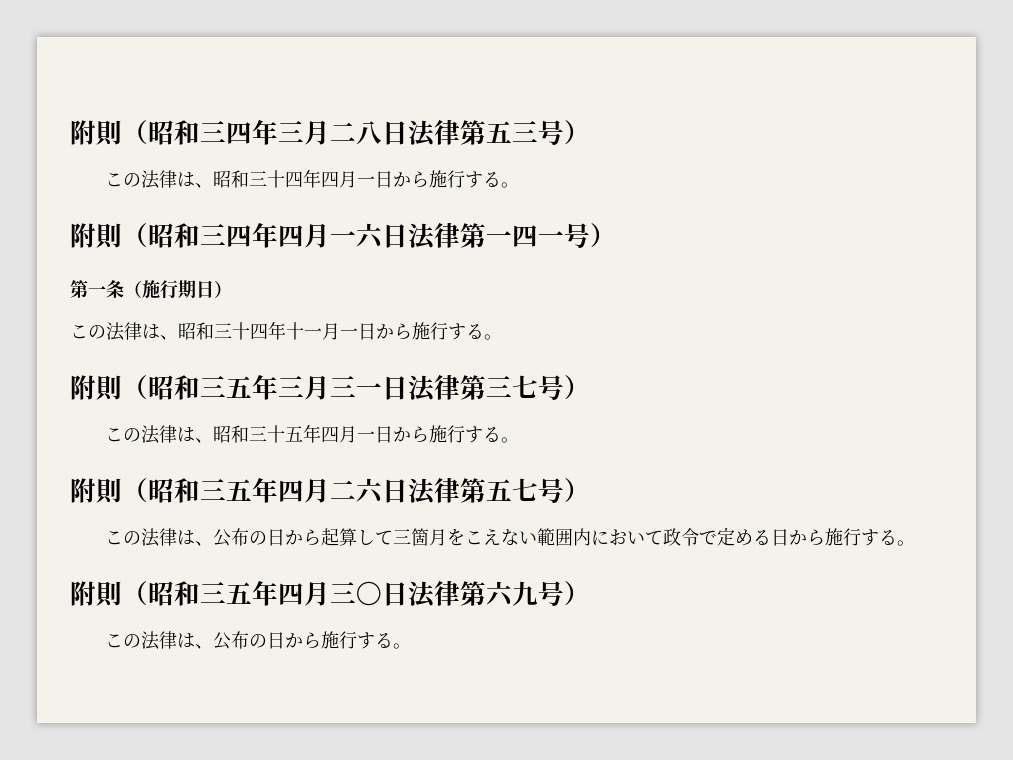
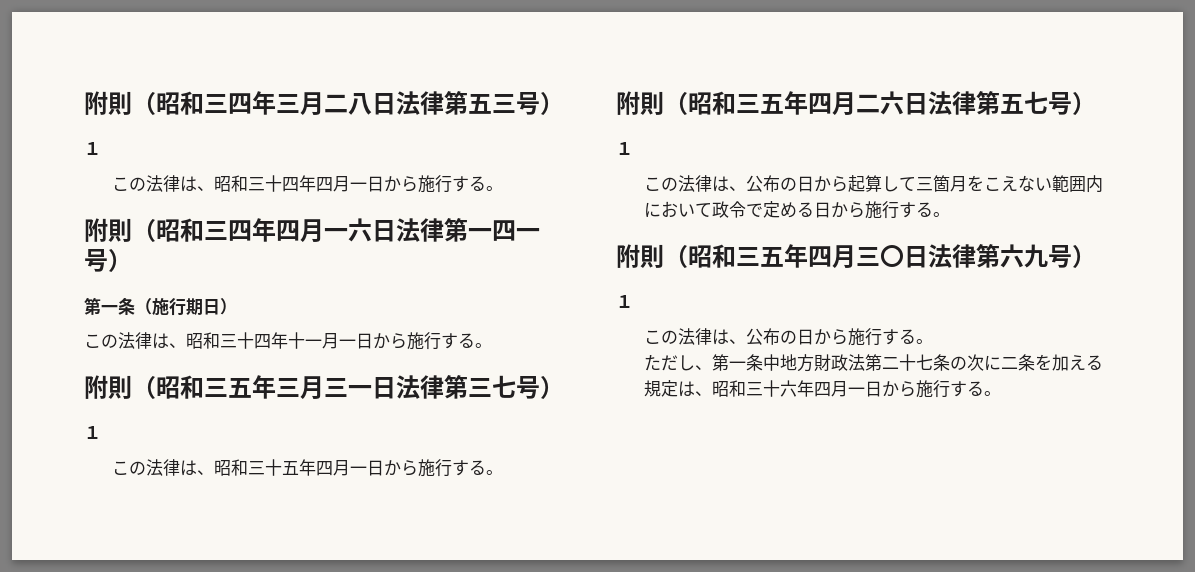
(590, 132) none -> [84,142,101,155] // １
(590, 387) none -> [84,426,101,439] // １
(590, 490) none -> [616,142,633,155] // １
(590, 593) none -> [616,295,633,308] // １
(412, 646) none -> [644,354,1104,372] [644,380,1002,398] // ただし、第一条中地方財政法第二十七条の次に二条を加える規定は、昭和三十六年四月一日から施行する。

